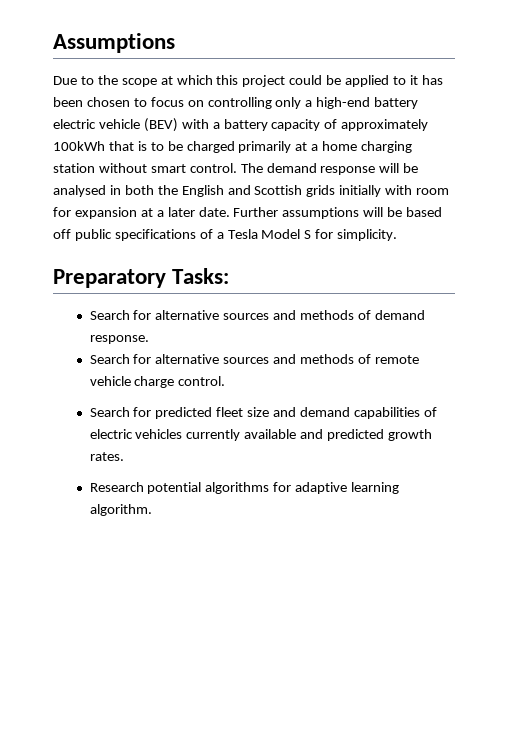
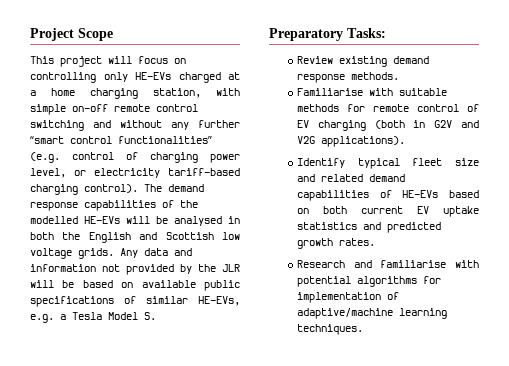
[53,33,175,53] [53,75,443,87] [53,97,419,109] [53,118,429,132] [53,141,413,153] [53,163,376,175] Assumptions // Due to the scope at which this project could be applied to it has been chosen to focus on controlling only a high-end battery electric vehicle (BEV) with a battery capacity of approximately 100kWh that is to be charged primarily at a home charging station without smart control. The demand response -> [30,28,113,41] [30,56,186,67] [30,72,240,83] [30,88,240,99] [30,104,198,115] [30,120,240,131] [30,136,212,144] [30,152,240,163] [30,168,240,178] [30,184,204,195] [30,200,198,211] [30,216,120,224] Project Scope // This project will focus on controlling only HE-EVs charged at a home charging station, with simple on-off remote control switching and without any further “smart control functionalities” (e.g. control of charging power level, or electricity tariff-based charging control). The demand response capabilities of the modelled HE-EVs
[306,185,450,197] [53,207,360,219] grids initially with room for expansion at a later date. Further assumptions -> [222,232,240,240] [30,248,192,259] [30,264,240,275] low voltage grids. Any data and information not provided by the JLR
[53,229,71,239] off -> [121,280,196,288] on available
[216,229,398,241] [53,268,230,288] [89,310,425,320] [89,335,149,344] [89,354,419,364] [89,376,226,388] [89,407,213,419] a Tesla Model S for simplicity. // Preparatory Tasks: // Search for alternative sources and methods of demand response. // Search for alternative sources and methods of remote vehicle charge control. // Search for predicted -> [146,296,240,306] [30,312,156,323] [269,28,386,41] [297,56,430,67] [297,72,400,83] [297,88,448,96] [297,104,479,112] [297,120,479,131] [297,136,406,147] [297,158,400,169] similar HE-EVs, e.g. a Tesla Model S. // Preparatory Tasks: // Review existing demand response methods. // Familiarise with suitable methods for remote control of EV charging (both in G2V and V2G applications). // Identify typical
(297, 412) none -> [321,174,364,182] related
[89,429,297,441] electric vehicles currently available -> [402,190,479,198] [297,206,479,217] [297,222,358,230] HE-EVs based on both current EV uptake statistics
[147,482,400,494] [89,504,152,516] potential algorithms for adaptive learning algorithm. -> [353,260,479,268] [297,276,442,287] [297,292,400,303] [297,308,448,319] [297,324,364,335] and familiarise with potential algorithms for implementation of adaptive/machine learning techniques.

